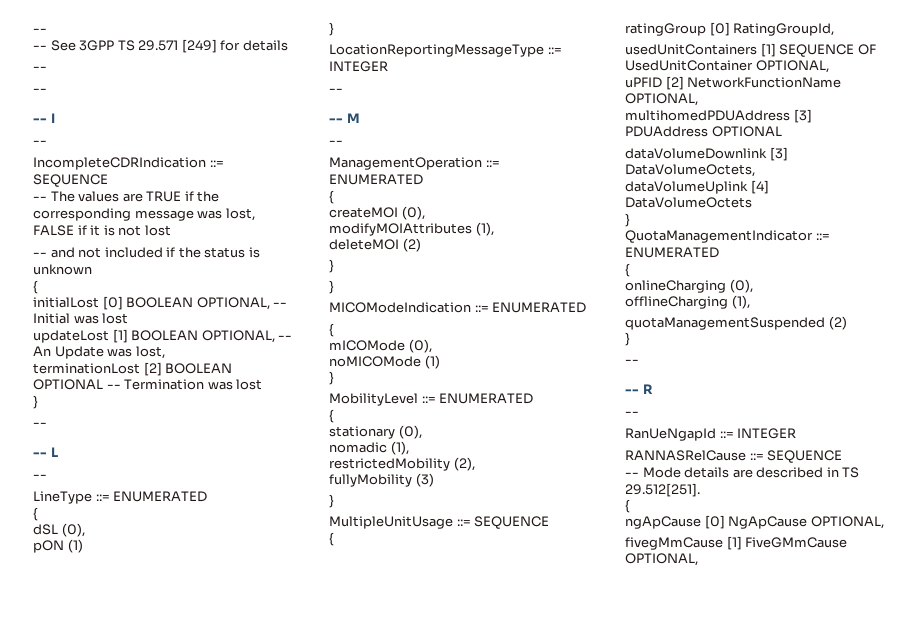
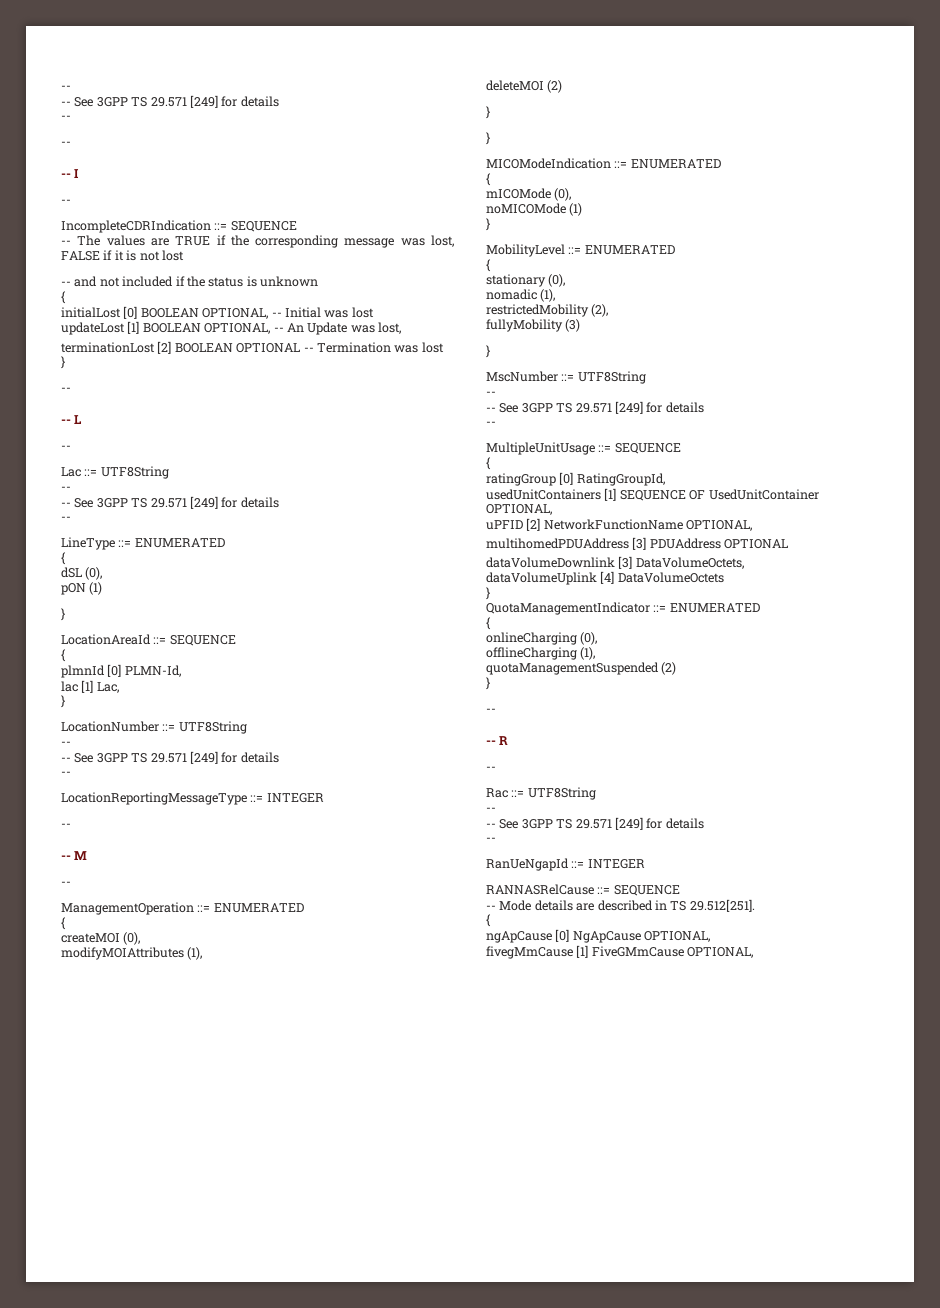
(47, 476) none -> [61,466,169,479] [61,486,71,491] [61,496,279,509] [61,516,71,521] // Lac ::= UTF8String // -- // -- See 3GPP TS 29.571 [249] for details // --
(334, 29) none -> [61,634,236,646] [61,649,66,662] [61,664,181,678] [61,680,119,693] [61,695,65,708] [61,721,247,734] [61,741,71,746] [61,751,279,764] [61,771,71,776] // LocationAreaId ::= SEQUENCE // { // plmnId [0] PLMN-Id, // lac [1] Lac, // } // LocationNumber ::= UTF8String // -- // -- See 3GPP TS 29.571 [249] for details // --
(334, 501) none -> [486,371,646,384] [486,391,496,396] [486,401,704,414] [486,421,496,426] // MscNumber ::= UTF8String // -- // -- See 3GPP TS 29.571 [249] for details // --
(639, 413) none -> [486,787,596,800] [486,807,496,812] [486,817,704,830] [486,837,496,842] // Rac ::= UTF8String // -- // -- See 3GPP TS 29.571 [249] for details // --

